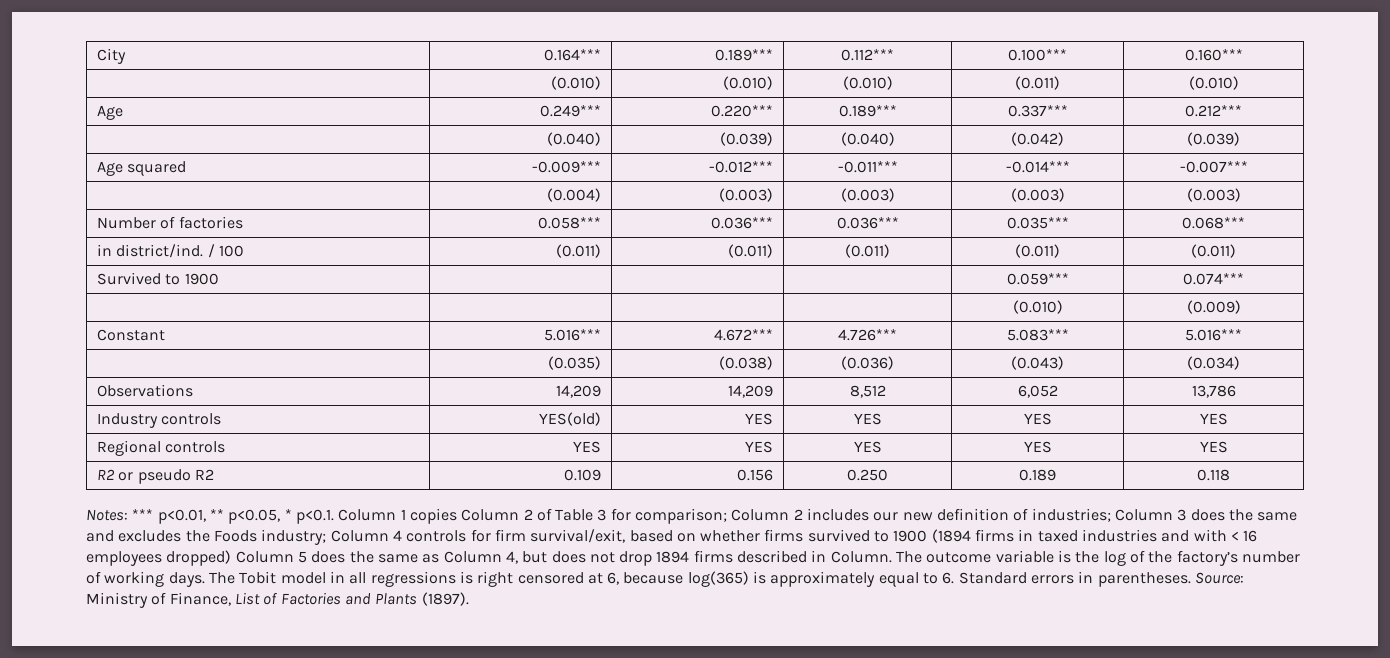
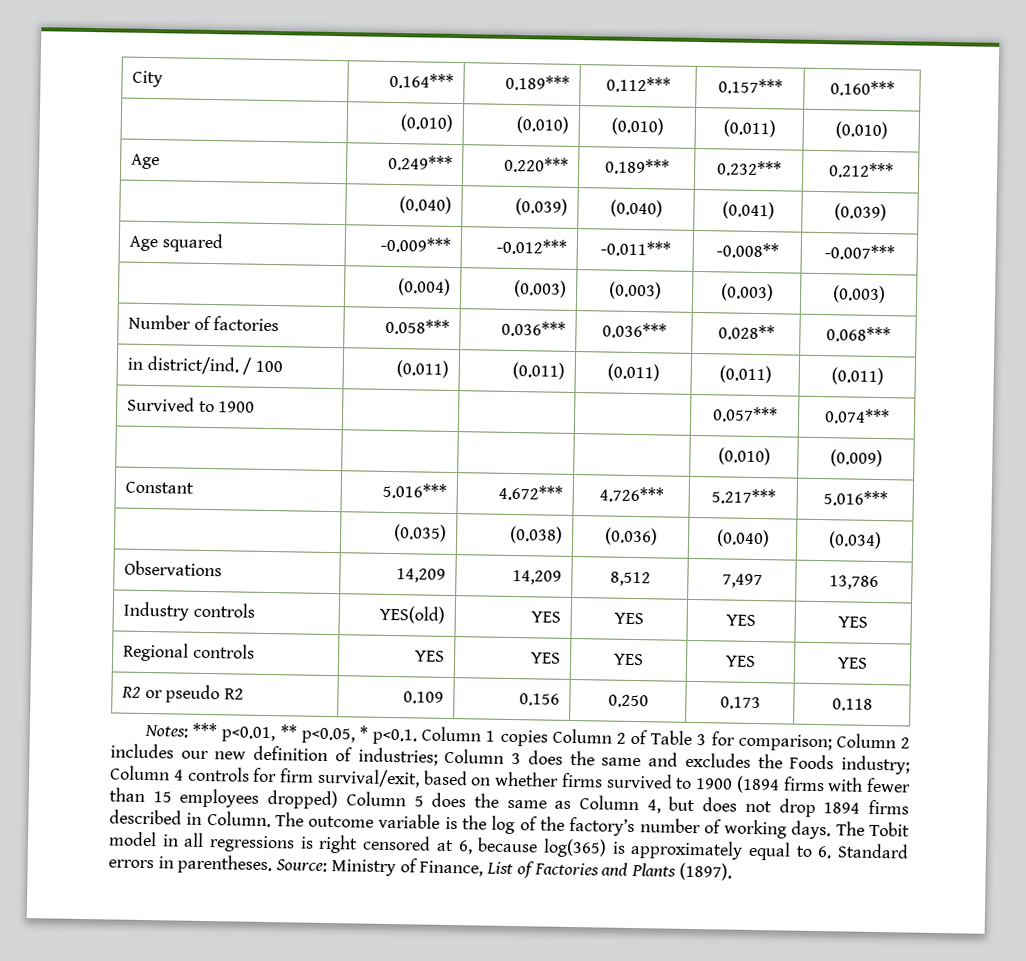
[1008,49,1067,61] 0.100*** -> [717,78,783,95] 0.157***
[1007,105,1068,117] 0.337*** -> [716,160,782,177] 0.232***
[1011,132,1064,146] (0.042) -> [721,201,775,220] (0.041)
[1005,161,1070,173] -0.014*** -> [715,242,779,259] -0.008**
[1006,217,1069,229] 0.035*** -> [717,324,775,341] 0.028**
[1006,273,1069,285] 0.059*** -> [711,406,778,423] 0.057***
[1006,329,1069,341] 5.083*** -> [710,488,776,505] 5.217***
[1011,356,1064,370] (0.043) -> [715,529,770,548] (0.040)
[1017,385,1058,398] 6,052 -> [721,573,763,589] 7,497
[1019,469,1056,481] 0.189 -> [719,696,761,710] 0.173
[1018,529,1258,542] in taxed industries and with < 16 -> [827,777,911,793] [109,787,172,803] with fewer than 15

